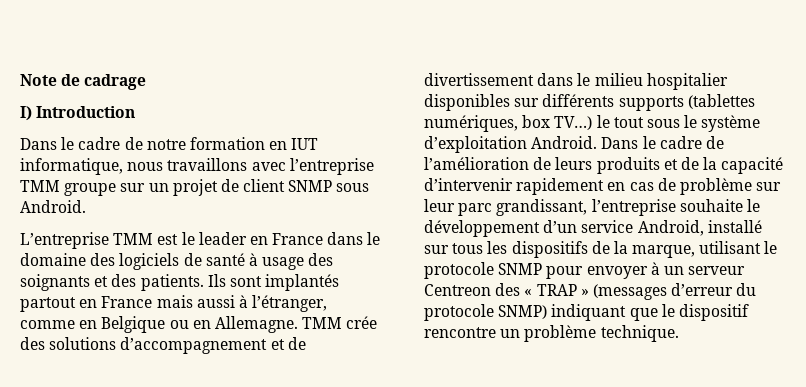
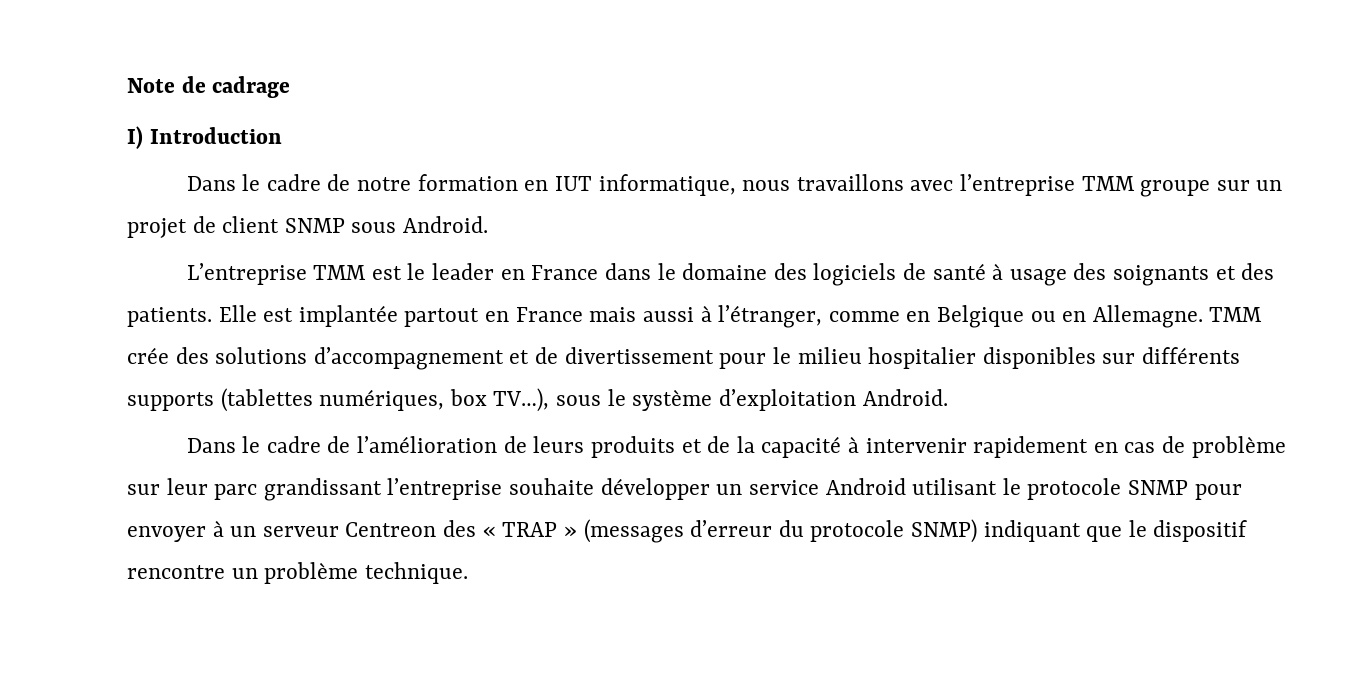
[207,274,340,291] Ils sont implantés -> [218,305,398,327] Elle est implantée
[537,73,574,86] dans -> [719,353,767,369] pour
[554,115,644,130] TV…) le tout -> [493,388,550,412] TV…),
(598, 142) none -> (948, 397) //
[424,178,513,191] d’intervenir -> [847,436,967,453] à intervenir
[496,199,588,216] grandissant, -> [263,478,382,501] grandissant
[746,199,760,212] [424,220,762,237] [424,241,696,258] le développement d’un service Android, installé sur tous les dispositifs de la marque, -> [600,478,906,500] développer un service Android

